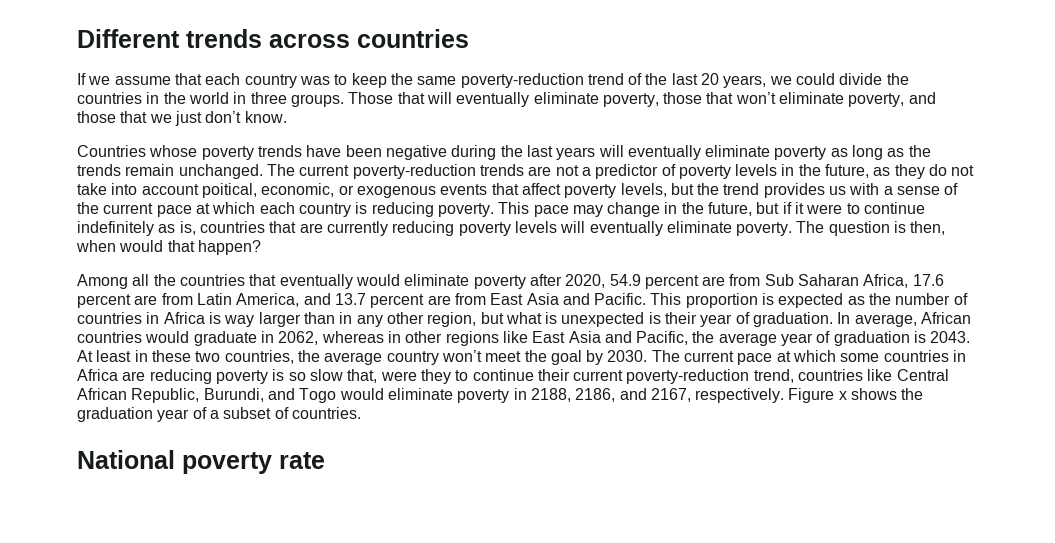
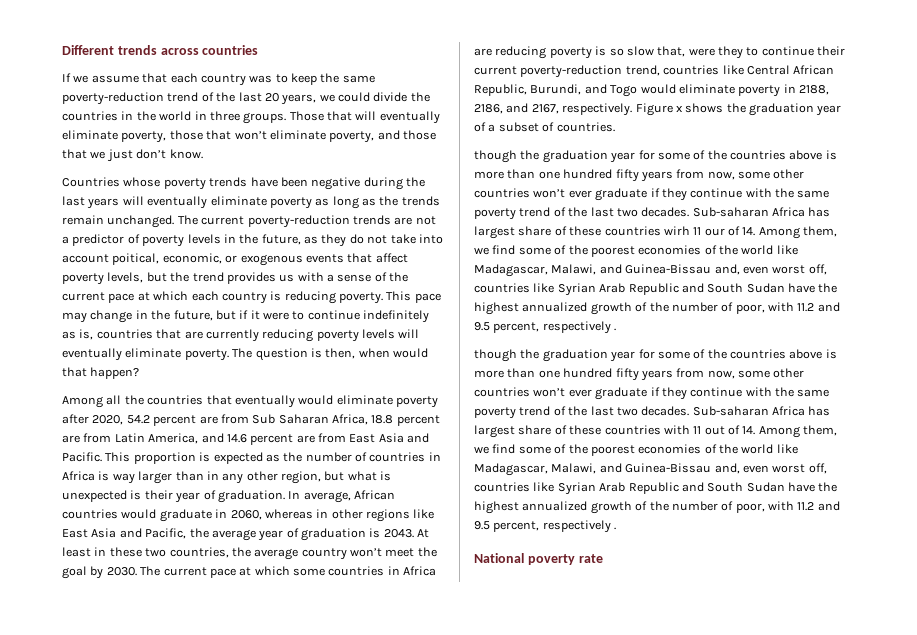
[609,274,641,286] 54.9 -> [126,415,150,424] 54.2
[912,274,944,286] 17.6 -> [371,415,394,424] 18.8
[334,293,366,305] 13.7 -> [226,434,247,443] 14.6
[278,331,319,345] 2062, -> [230,510,262,520] 2060,
(361, 413) none -> [474,150,837,163] [474,169,805,182] [474,188,830,201] [474,207,831,220] [474,226,838,239] [474,245,798,257] [474,264,827,277] [474,283,838,296] [474,302,840,315] [474,321,617,334] [474,349,837,362] [474,368,805,381] [474,387,830,400] [474,406,831,419] [474,425,838,438] [474,444,798,456] [474,463,827,476] [474,482,838,495] [474,501,840,514] [474,520,617,533] // though the graduation year for some of the countries above is more than one hundred fifty years from now, some other countries won’t ever graduate if they continue with the same poverty trend of the last two decades. Sub-saharan Africa has largest share of these countries wirh 11 our of 14. Among them, we find some of the poorest economies of the world like Madagascar, Malawi, and Guinea-Bissau and, even worst off, countries like Syrian Arab Republic and South Sudan have the highest annualized growth of the number of poor, with 11.2 and 9.5 percent, respectively . // though the graduation year for some of the countries above is more than one hundred fifty years from now, some other countries won’t ever graduate if they continue with the same poverty trend of the last two decades. Sub-saharan Africa has largest share of these countries with 11 out of 14. Among them, we find some of the poorest economies of the world like Madagascar, Malawi, and Guinea-Bissau and, even worst off, countries like Syrian Arab Republic and South Sudan have the highest annualized growth of the number of poor, with 11.2 and 9.5 percent, respectively .

